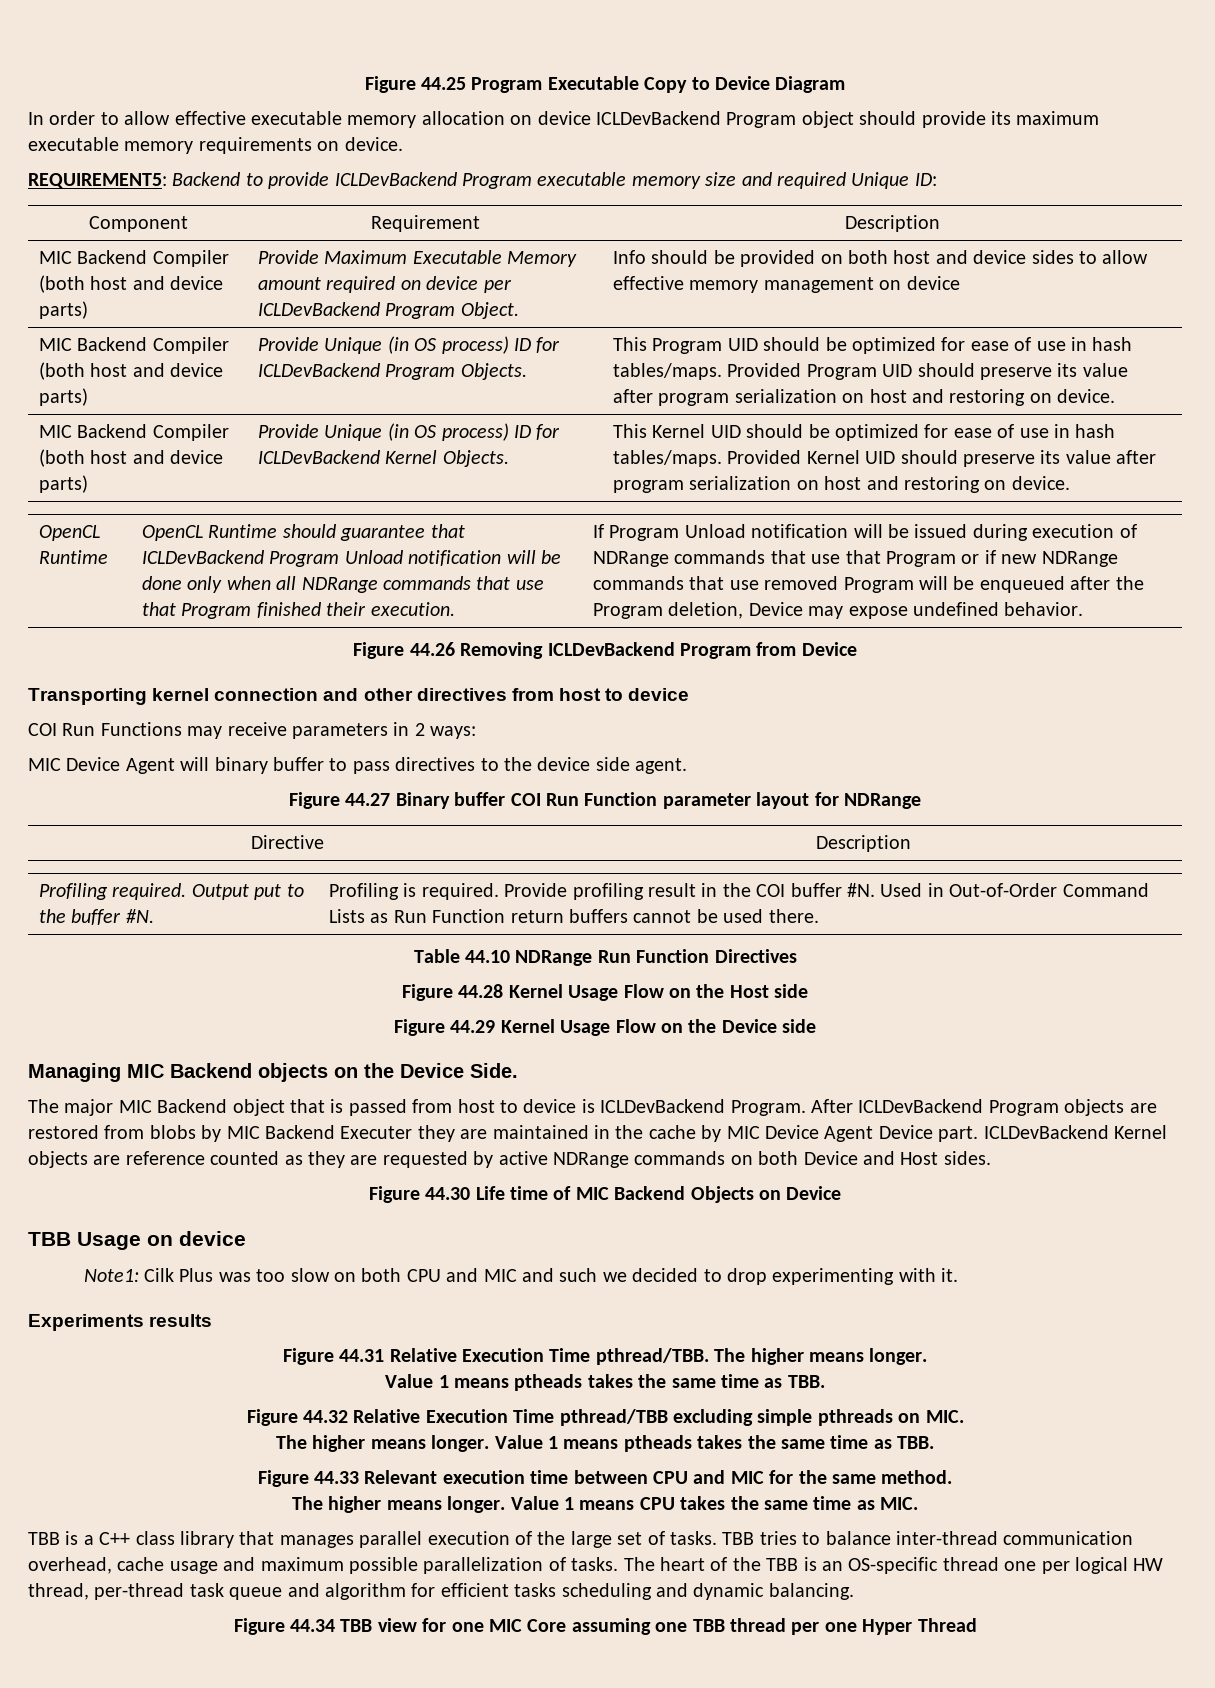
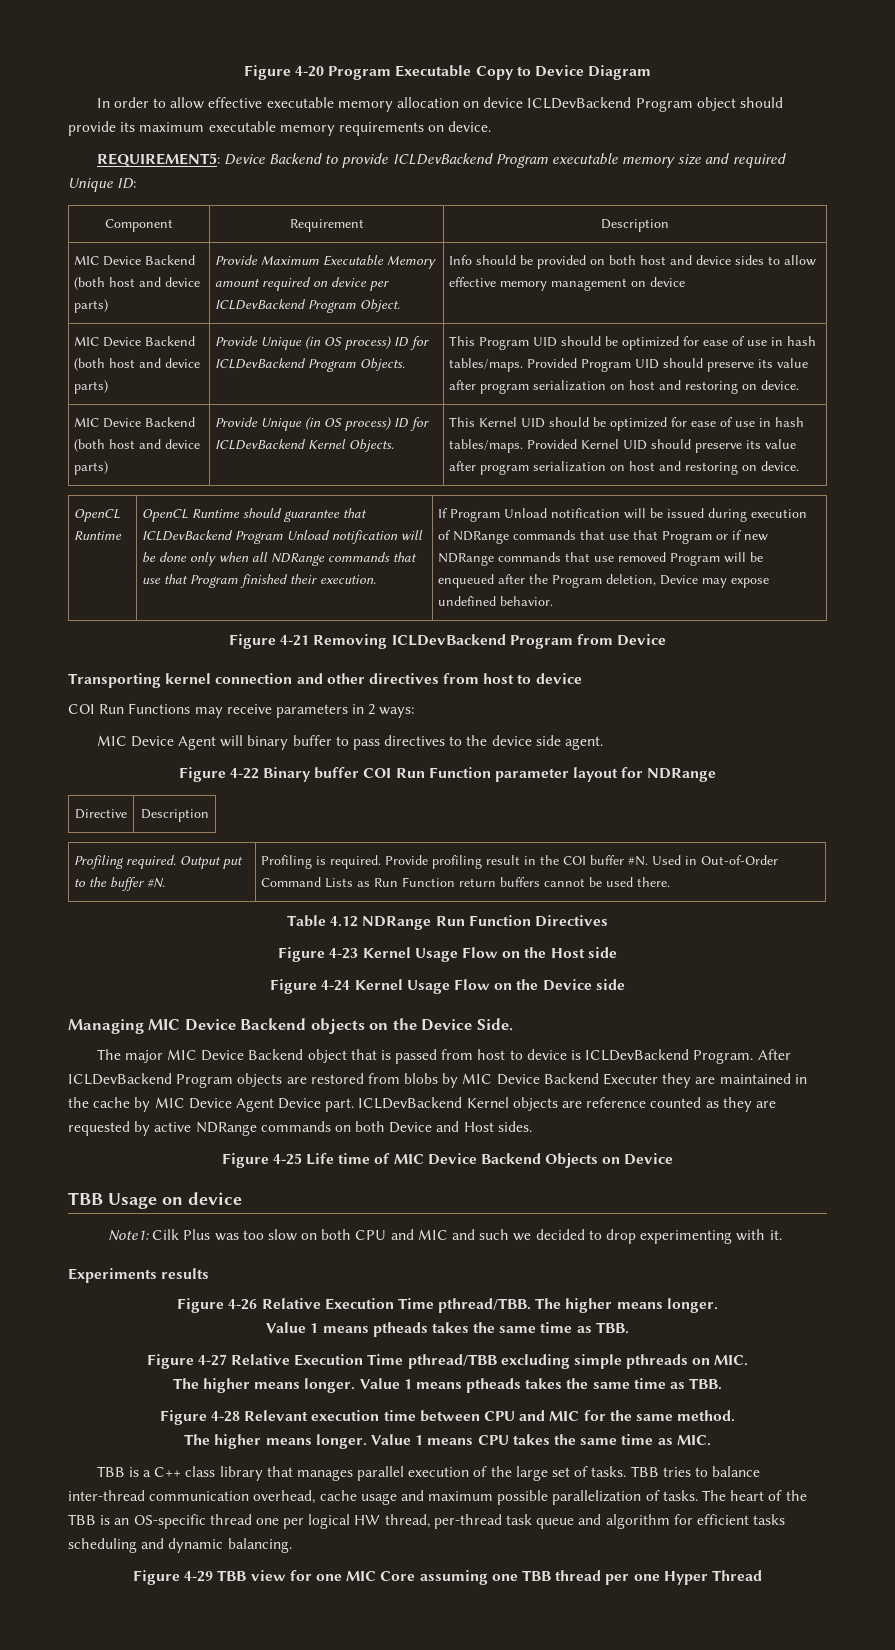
[364,76,466,93] Figure 44.25 -> [243,65,325,80] Figure 4-20
(167, 181) none -> [223,154,265,165] Device
[77,250,229,267] Backend Compiler -> [103,255,196,266] Device Backend
[77,337,229,354] Backend Compiler -> [103,336,196,347] Device Backend
[77,424,229,441] Backend Compiler -> [103,417,196,428] Device Backend
[409,642,455,656] 44.26 -> [280,635,310,646] 4-21
[345,793,391,806] 44.27 -> [229,768,259,779] 4-22
[464,950,510,963] 44.10 -> [330,916,359,927] 4.12
[458,984,504,998] 44.28 -> [329,948,359,959] 4-23
[450,1020,496,1033] 44.29 -> [321,980,351,991] 4-24
(164, 1071) none -> [184,1019,236,1031] Device
(152, 1106) none -> [201,1050,245,1061] Device
(260, 1132) none -> [496,1074,540,1085] Device
[425,1187,471,1200] 44.30 -> [272,1153,302,1165] 4-25
(609, 1193) none -> [427,1153,477,1165] Device
[339,1349,385,1362] 44.31 -> [228,1299,258,1310] 4-26
[302,1410,348,1423] 44.32 -> [197,1354,227,1366] 4-27
[314,1471,359,1484] 44.33 -> [211,1411,241,1422] 4-28
[289,1619,335,1632] 44.34 -> [184,1571,214,1582] 4-29

